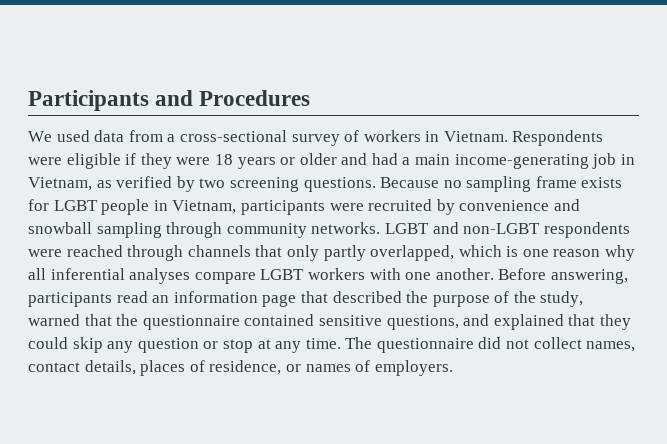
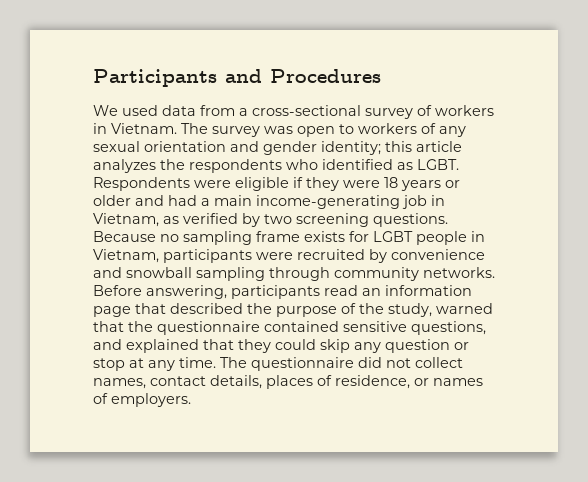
(508, 136) none -> [181,123,466,137] [93,141,462,155] [93,159,459,173] The survey was open to workers of any sexual orientation and gender identity; this article analyzes the respondents who identified as LGBT.
[384,222,630,238] [28,245,636,261] [28,268,494,284] LGBT and non-LGBT respondents were reached through channels that only partly overlapped, which is one reason why all inferential analyses compare LGBT workers with one another. -> (495, 272) none

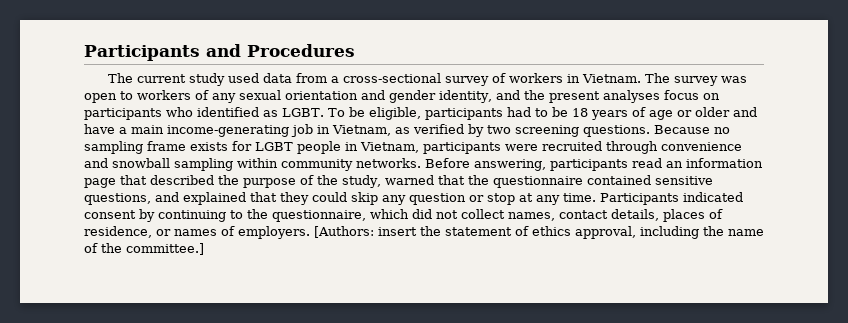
[93,105,118,116] We -> [108,73,226,86] The current study
[321,141,462,155] [93,159,459,173] [93,177,441,191] identity; this article analyzes the respondents who identified as LGBT. Respondents were eligible if they were 18 years -> [439,90,720,103] [84,107,673,120] identity, and the present analyses focus on participants who identified as LGBT. To be eligible, participants had to be 18 years of age
[168,195,197,206] had -> [84,124,115,134] have
[369,249,387,263] by -> [606,141,658,154] through
[269,267,330,281] through -> [237,158,278,168] within
[220,357,354,371] The questionnaire -> [600,192,743,205] [84,209,409,222] Participants indicated consent by continuing to the questionnaire, which
(191, 400) none -> [314,226,764,239] [84,243,204,255] [Authors: insert the statement of ethics approval, including the name of the committee.]

